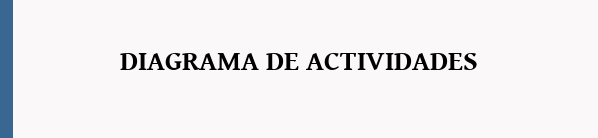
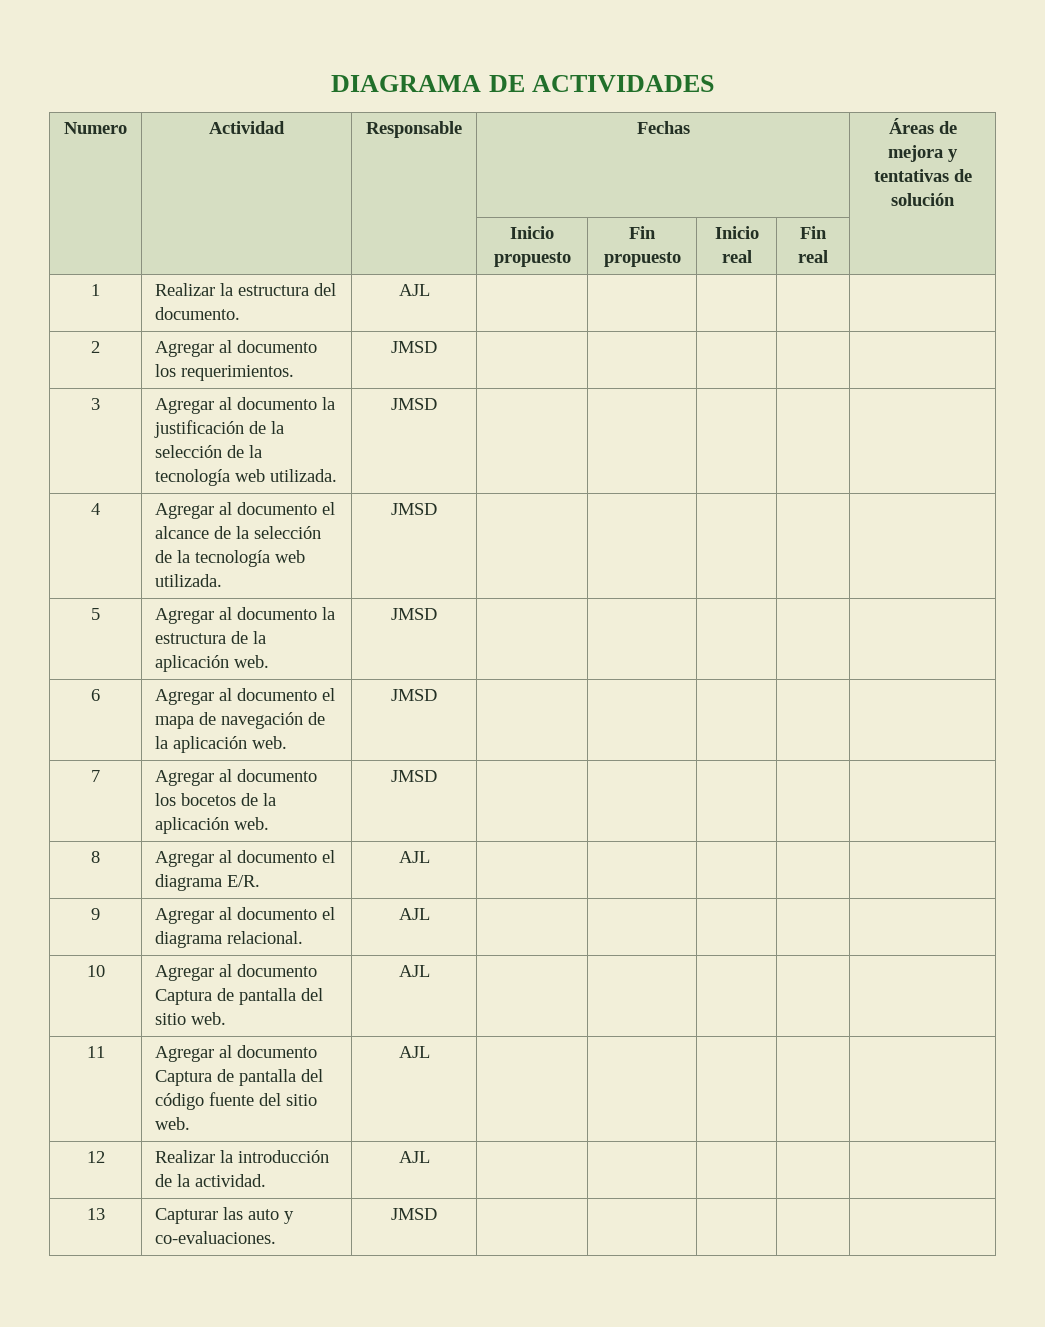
(479, 61) none -> [64,122,127,134] [209,121,285,134] [366,121,462,138] [636,121,690,134] [888,118,957,134] [888,145,958,162] [873,169,972,182] [891,193,955,206] [510,226,554,239] [493,252,571,267] [629,226,656,239] [603,252,681,267] [714,226,759,239] [721,250,752,263] [800,226,827,239] [798,250,828,263] [91,284,100,296] [155,283,337,296] [155,307,241,320] [398,284,430,296] [91,341,100,353] [155,340,318,357] [155,364,295,381] [391,341,437,353] [91,398,100,410] [155,397,336,414] [154,420,285,438] [155,445,263,458] [155,469,338,486] [391,398,437,410] [91,503,100,515] [155,502,336,519] [155,526,322,539] [155,550,306,567] [155,574,223,587] [391,503,437,515] [91,608,100,620] [155,607,336,624] [155,631,267,644] [155,655,270,672] [391,608,437,620] [91,689,100,701] [155,688,336,705] [155,712,326,729] [155,736,288,753] [391,689,437,701] [91,770,100,782] [155,769,318,786] [155,793,277,806] [155,817,270,834] [391,770,437,782] [91,851,100,863] [155,850,336,867] [155,874,261,891] [398,851,430,863] [91,908,100,920] [155,907,336,924] [155,931,304,948] [398,908,430,920] [86,965,105,977] [155,964,318,981] [155,988,324,1005] [155,1012,227,1025] [398,965,430,977] [86,1046,105,1058] [155,1045,318,1062] [155,1069,324,1086] [155,1092,318,1110] [155,1117,191,1130] [398,1046,430,1058] [86,1151,105,1163] [155,1150,330,1163] [155,1174,267,1187] [398,1151,430,1163] [86,1208,105,1220] [155,1207,295,1224] [155,1231,277,1244] [391,1208,437,1220] // Numero | Actividad | Responsable | Fechas | Áreas de mejora y tentativas de solución // | | | Inicio propuesto | Fin propuesto | Inicio real | Fin real | // 1 | Realizar la estructura del documento. | AJL | | | | | // 2 | Agregar al documento los requerimientos. | JMSD | | | | | // 3 | Agregar al documento la justificación de la selección de la tecnología web utilizada. | JMSD | | | | | // 4 | Agregar al documento el alcance de la selección de la tecnología web utilizada. | JMSD | | | | | // 5 | Agregar al documento la estructura de la aplicación web. | JMSD | | | | | // 6 | Agregar al documento el mapa de navegación de la aplicación web. | JMSD | | | | | // 7 | Agregar al documento los bocetos de la aplicación web. | JMSD | | | | | // 8 | Agregar al documento el diagrama E/R. | AJL | | | | | // 9 | Agregar al documento el diagrama relacional. | AJL | | | | | // 10 | Agregar al documento Captura de pantalla del sitio web. | AJL | | | | | // 11 | Agregar al documento Captura de pantalla del código fuente del sitio web. | AJL | | | | | // 12 | Realizar la introducción de la actividad. | AJL | | | | | // 13 | Capturar las auto y co-evaluaciones. | JMSD | | | | |

